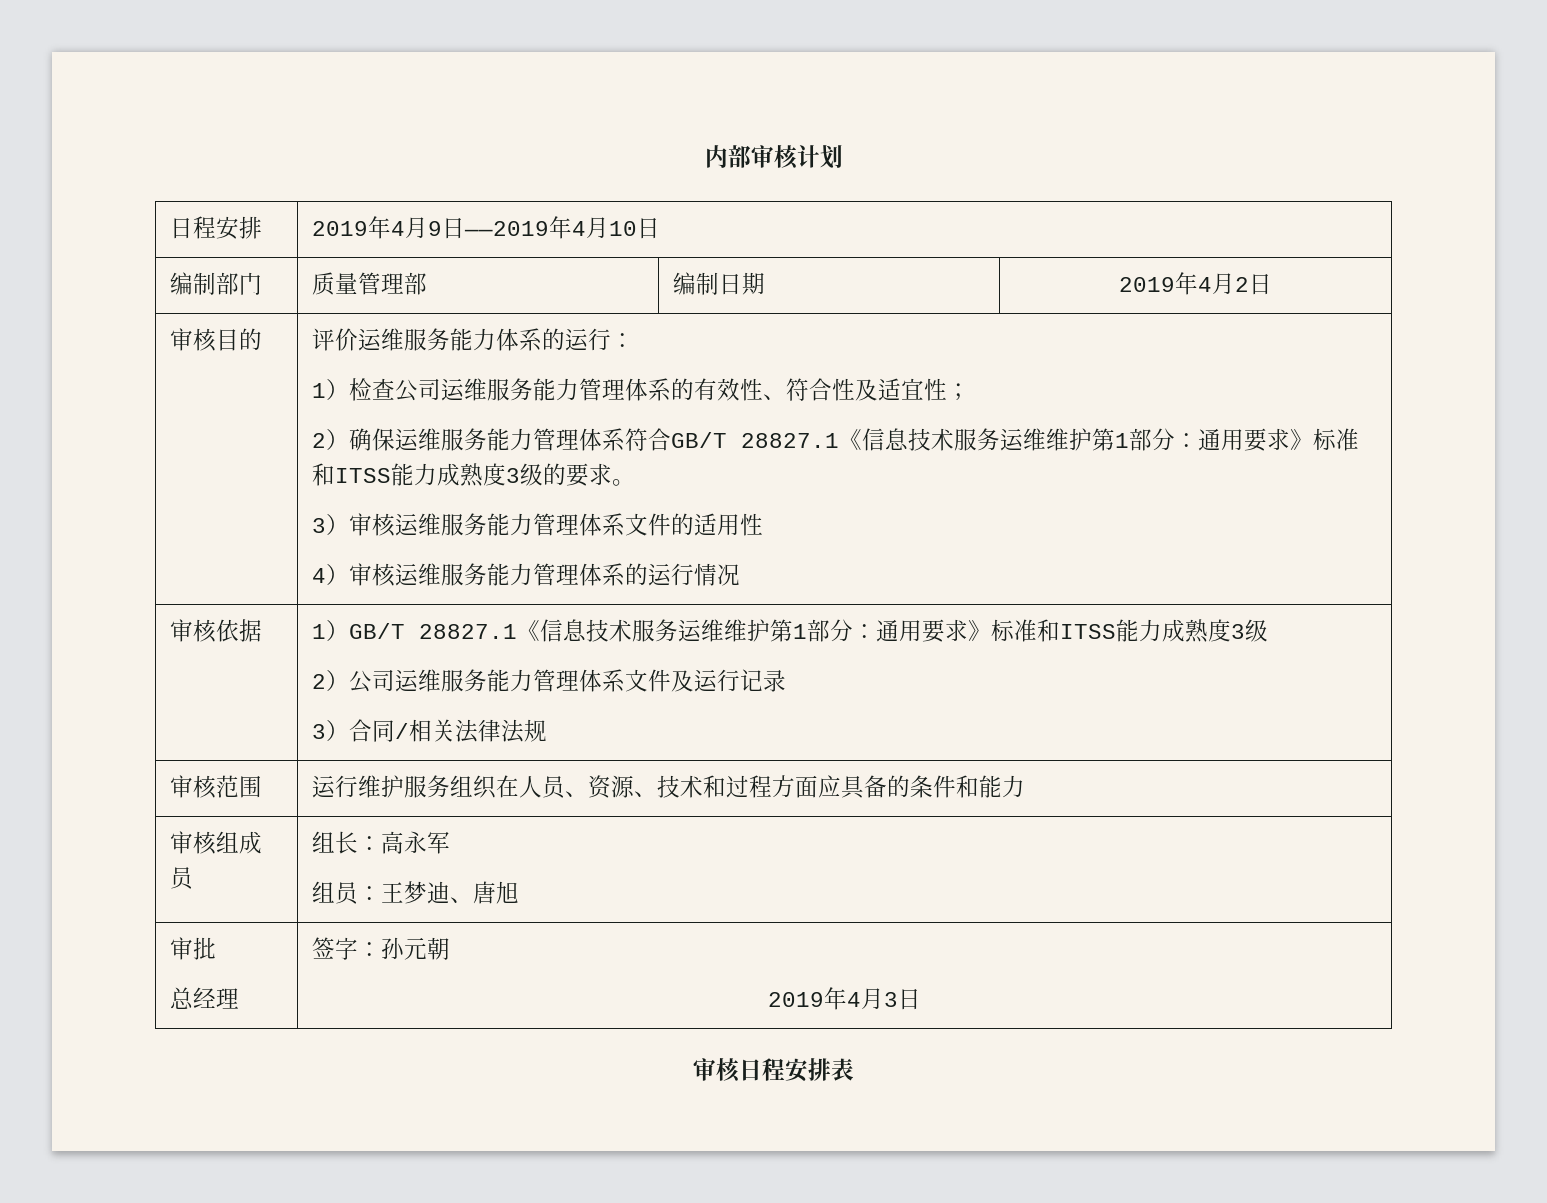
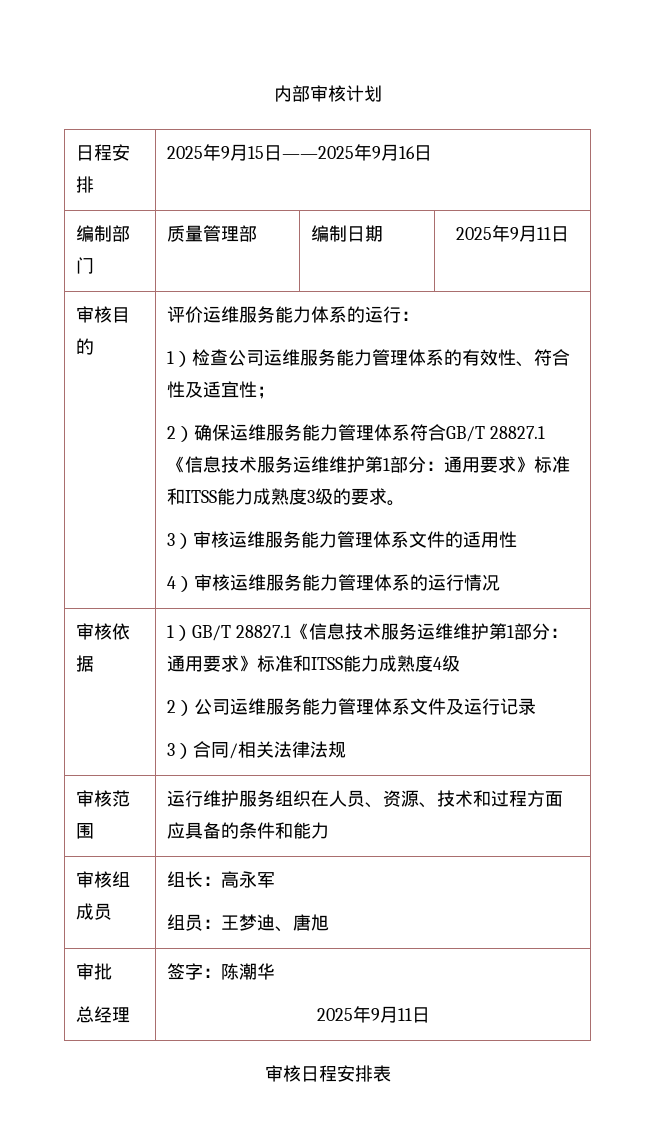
[311,216,637,239] 2019年4月9日——2019年4月10 -> [167,144,416,161] 2025年9月15日——2025年9月16
[1119,272,1249,295] 2019年4月2 -> [456,225,551,242] 2025年9月11
[1230,624,1245,639] 3 -> [433,657,443,670] 4
[380,937,450,960] [768,987,898,1010] 孙元朝 // 2019年4月3 -> [221,963,276,980] [316,1006,412,1023] 陈潮华 // 2025年9月11

